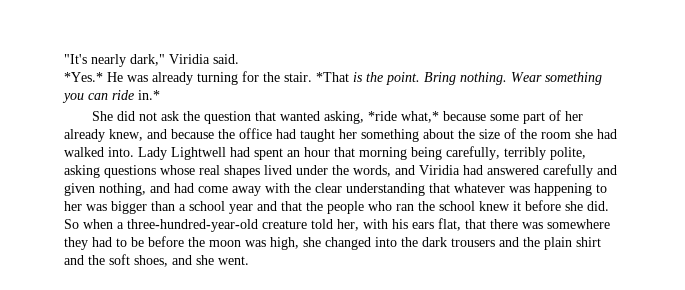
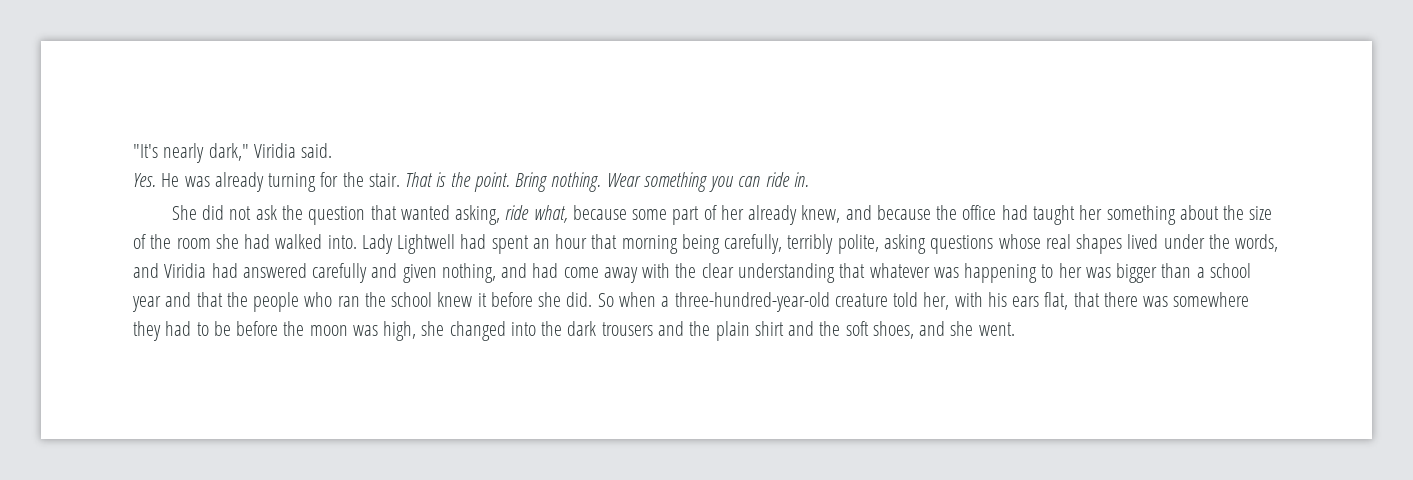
[64,72,103,82] *Yes.* -> [133,173,156,187] Yes.
[316,72,349,82] *That -> [405,172,434,187] That
[138,90,160,100] in.* -> [794,172,810,187] in.
[367,111,439,123] *ride what,* -> [505,205,568,223] ride what,

